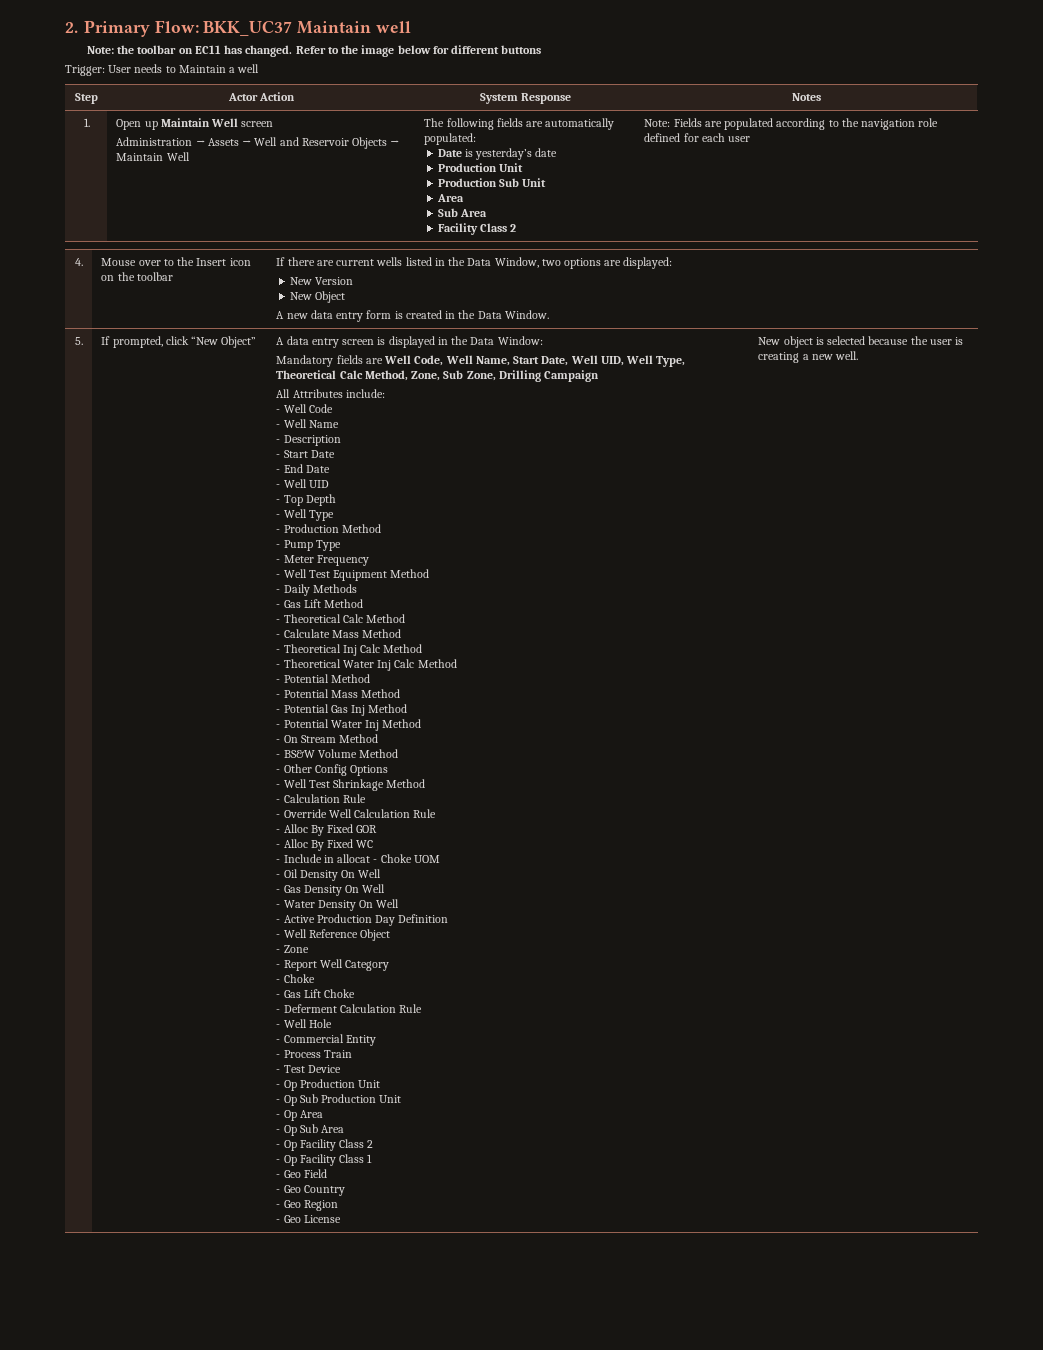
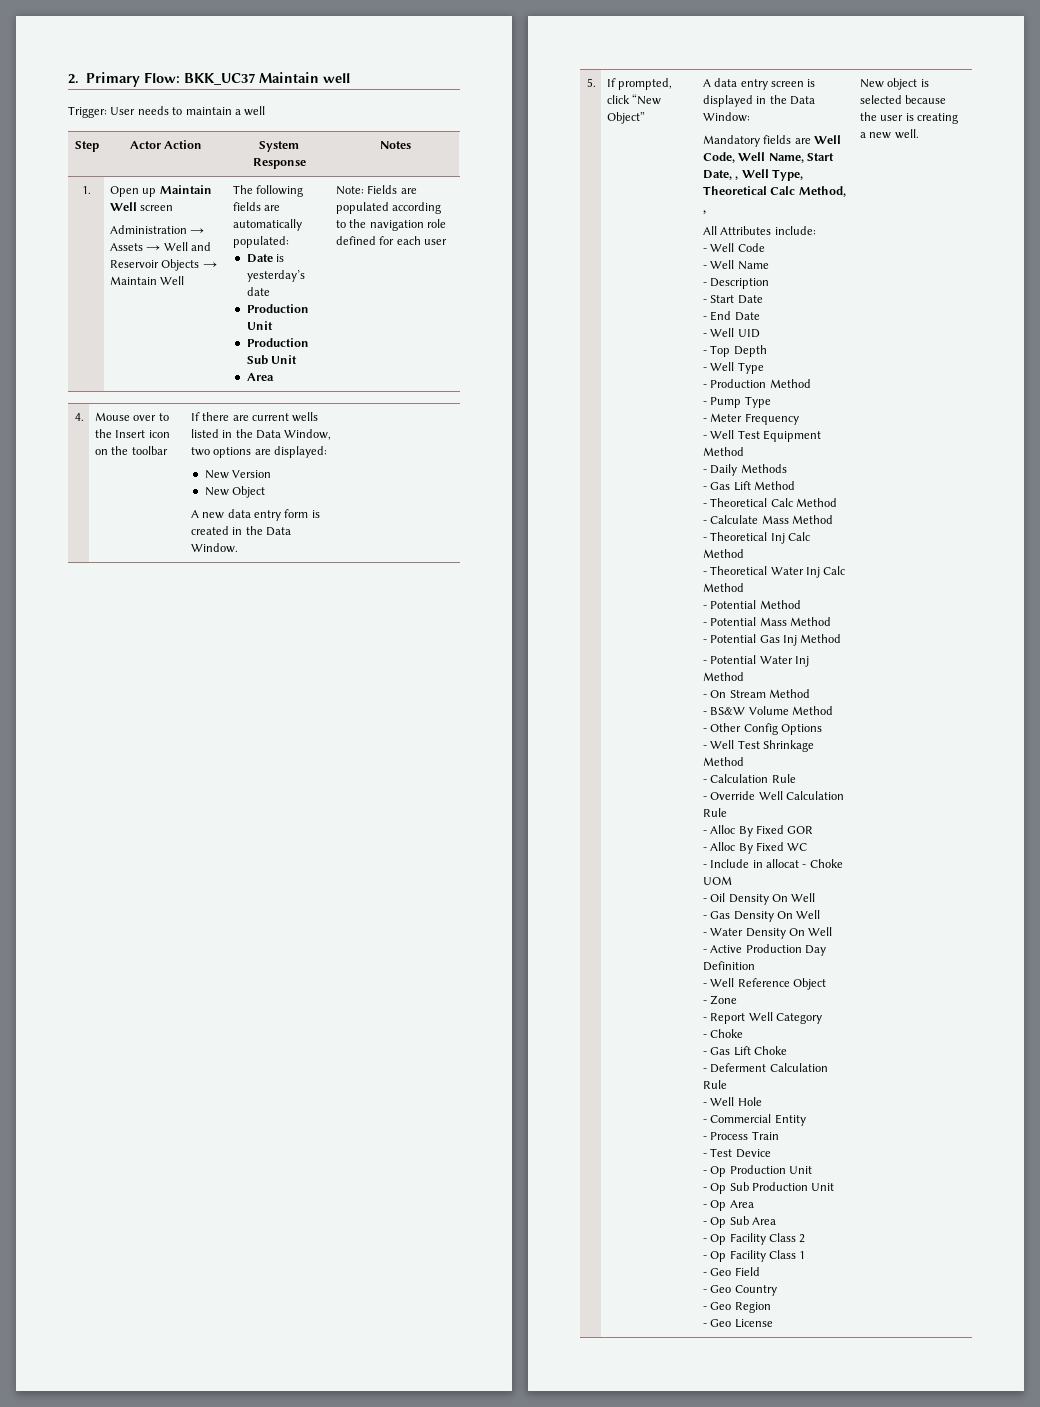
[86,45,542,57] // Note: the toolbar on EC11 has changed. Refer to the image below for different buttons -> (350, 78) none
[178,65,226,73] Maintain -> [185,107,232,115] maintain
[437,208,487,217] [437,223,517,235] // Sub Area // Facility Class 2 -> (274, 377) none
[570,355,624,366] Well UID, -> [735,176,739,180] ,
[411,370,600,382] Zone, Sub Zone, Drilling Campaign -> [702,210,706,214] ,

